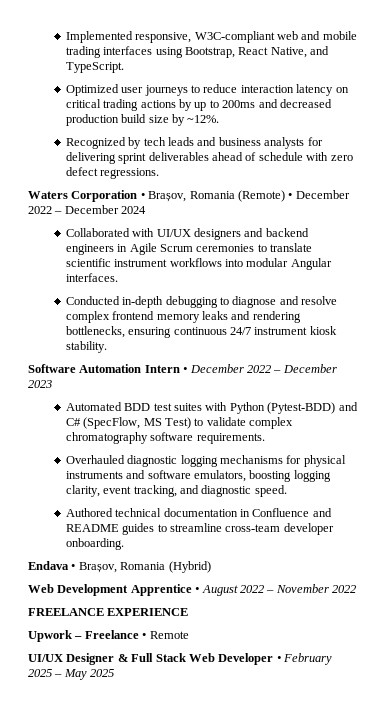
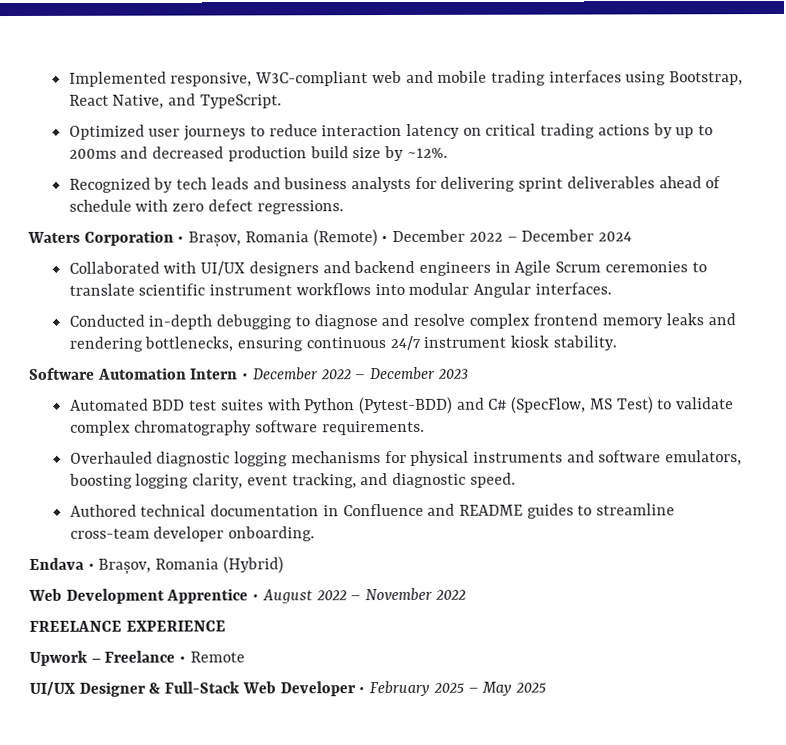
[131,653,186,662] Full Stack -> [164,681,241,694] Full-Stack

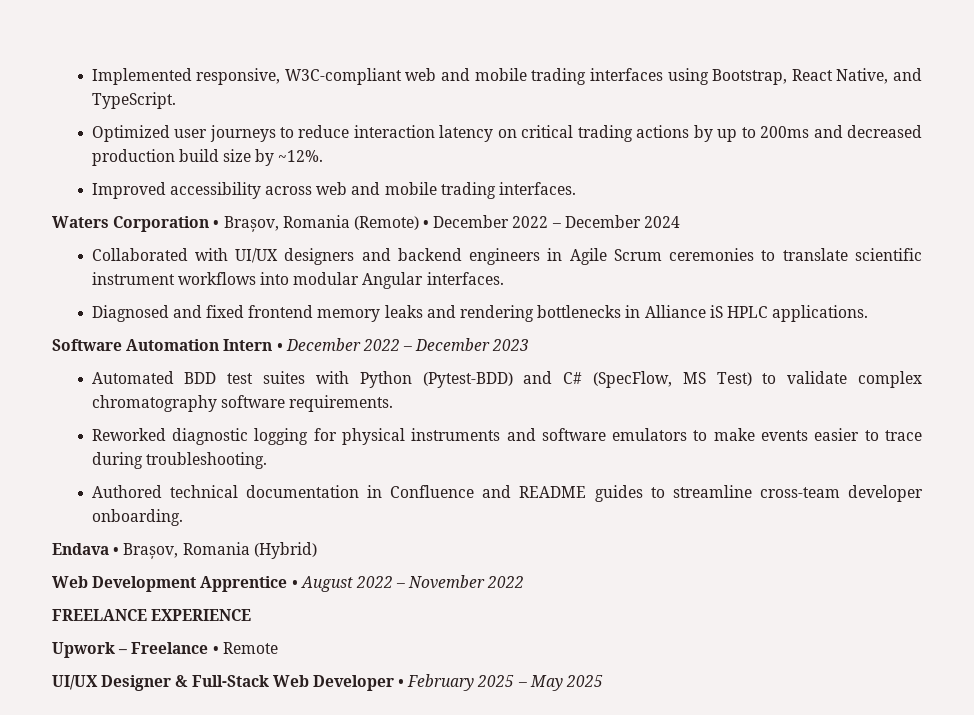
[68,176,722,193] [68,199,344,215] Recognized by tech leads and business analysts for delivering sprint deliverables ahead of schedule with zero defect regressions. -> [91,182,576,199] Improved accessibility across web and mobile trading interfaces.
[68,313,530,330] Conducted in-depth debugging to diagnose and resolve complex -> [91,305,245,322] Diagnosed and fixed
[144,335,617,352] bottlenecks, ensuring continuous 24/7 instrument kiosk stability. -> [537,305,869,322] bottlenecks in Alliance iS HPLC applications.
[69,451,153,464] Overhauled -> [91,428,166,441] Reworked
[290,451,381,464] mechanisms -> (309, 436) none
[665,450,743,466] [68,472,516,489] emulators, boosting logging clarity, event tracking, and diagnostic speed. -> [612,428,922,441] [91,452,267,469] emulators to make events easier to trace during troubleshooting.

